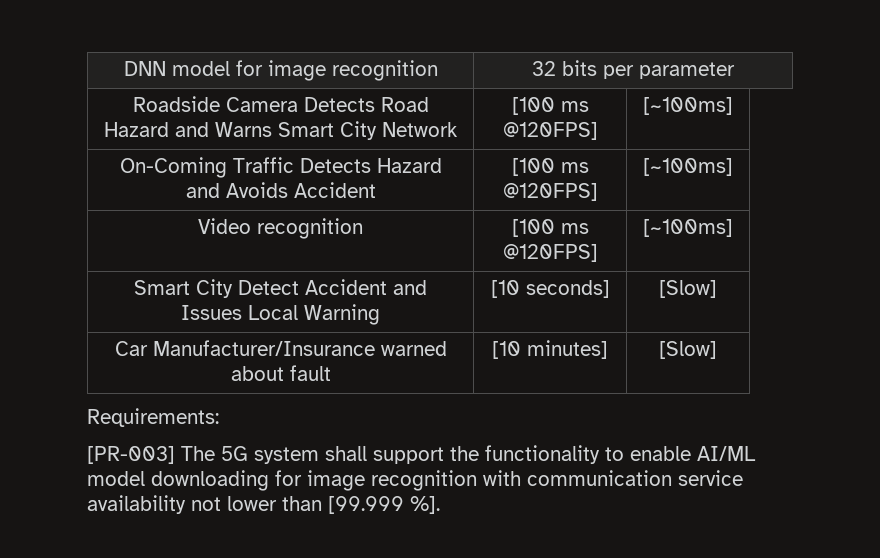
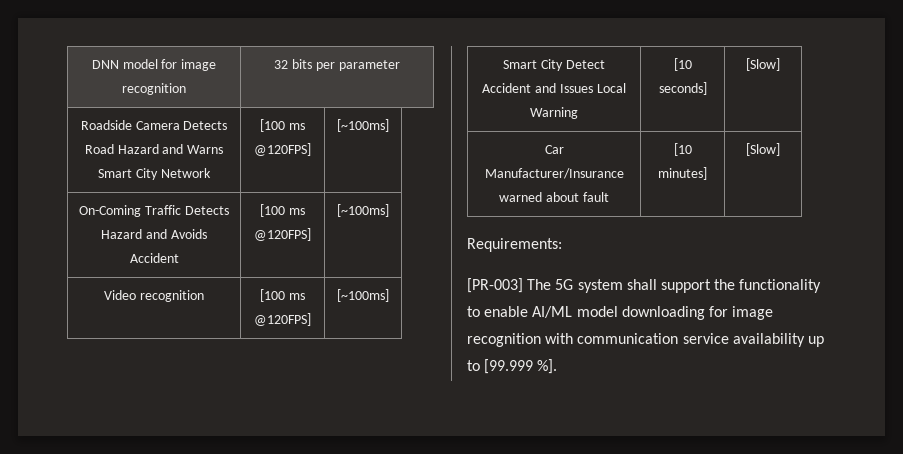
[191,496,322,511] not lower than -> [807,336,824,347] [467,360,480,371] up to

